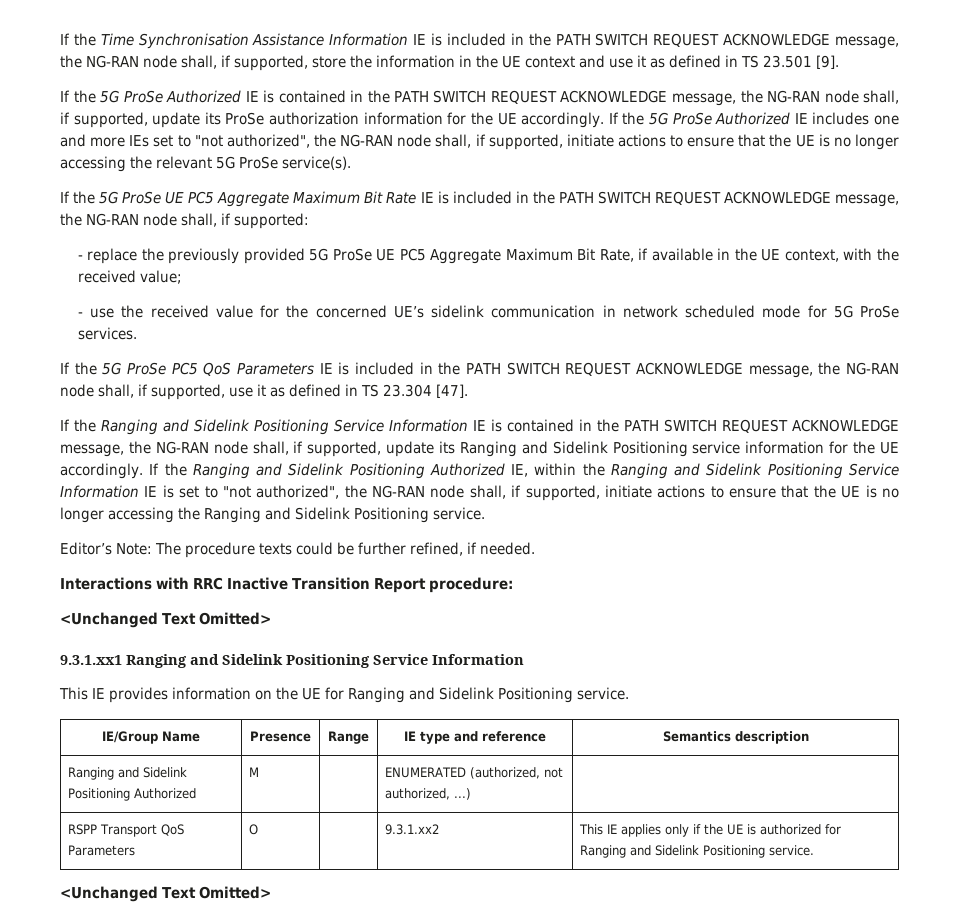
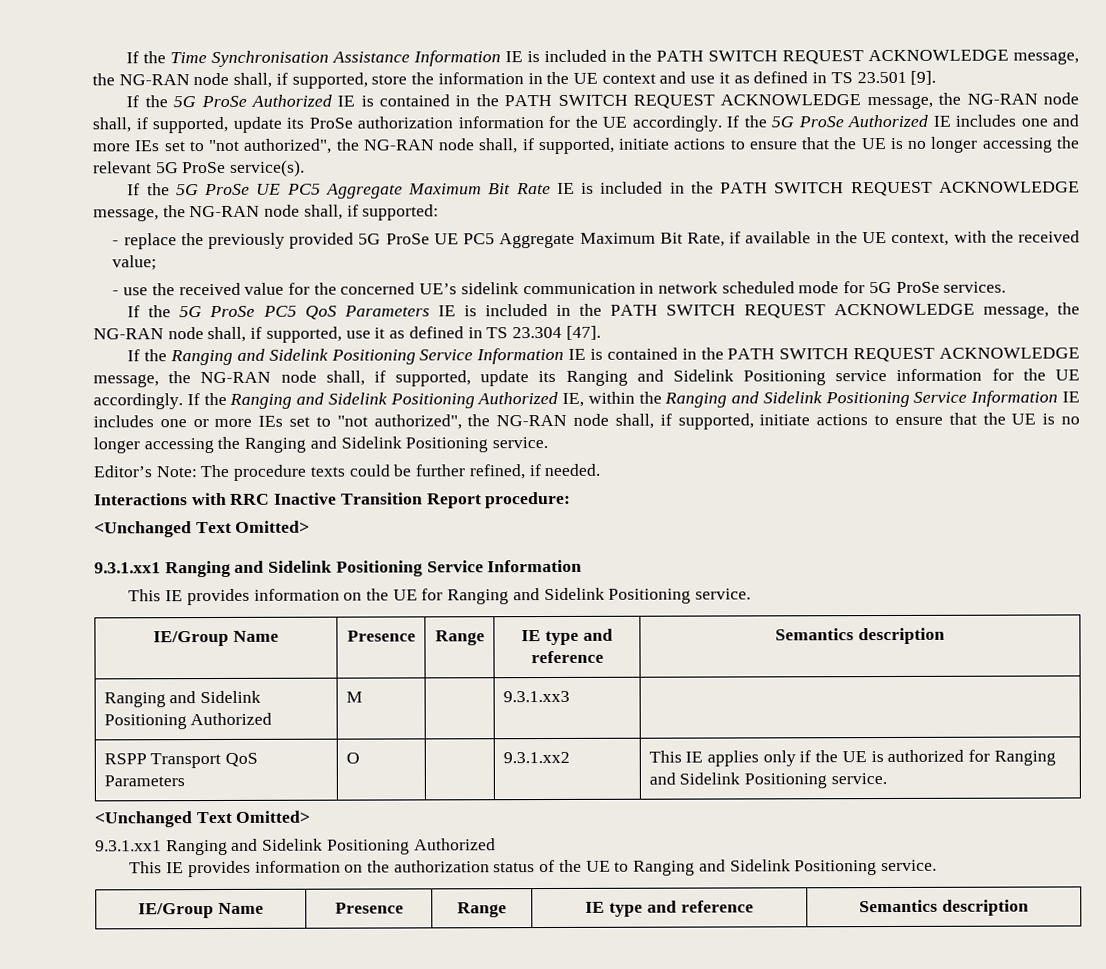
[162,485,174,498] is -> [93,415,284,428] includes one or more IEs
[385,767,564,779] [385,788,472,800] ENUMERATED (authorized, not authorized, ...) -> [502,690,570,703] 9.3.1.xx3
(271, 892) none -> [95,838,496,856] [129,859,937,878] [138,902,264,919] [334,902,404,914] [457,902,507,918] [585,900,754,917] [859,899,1029,916] // 9.3.1.xx1 Ranging and Sidelink Positioning Authorized // This IE provides information on the authorization status of the UE to Ranging and Sidelink Positioning service. // IE/Group Name | Presence | Range | IE type and reference | Semantics description

